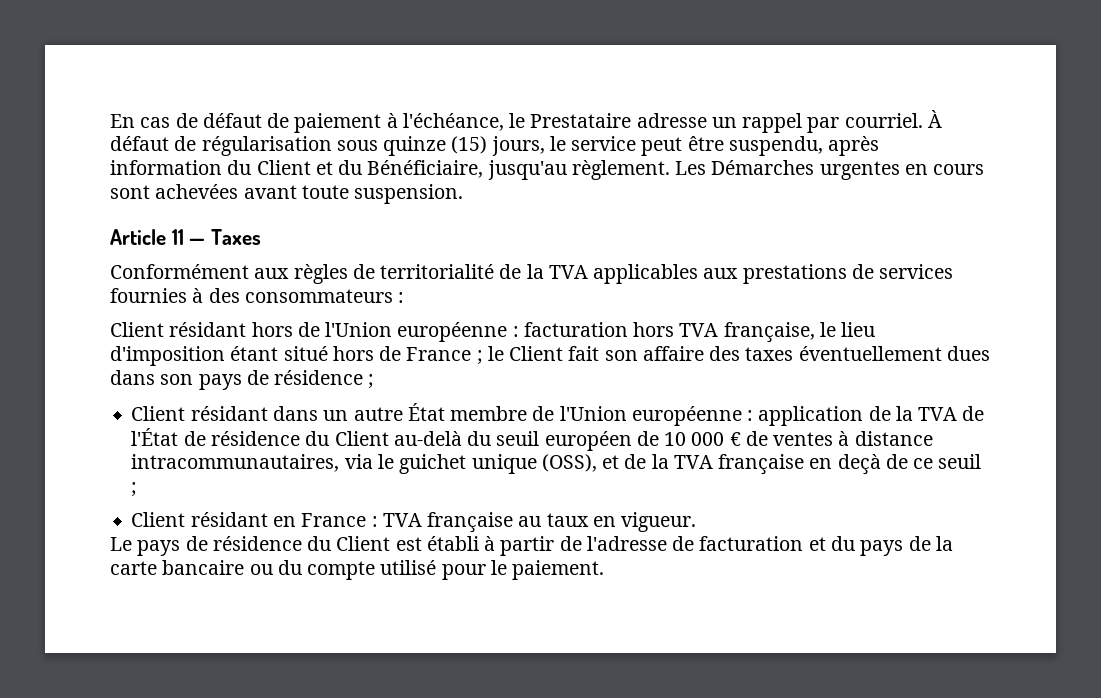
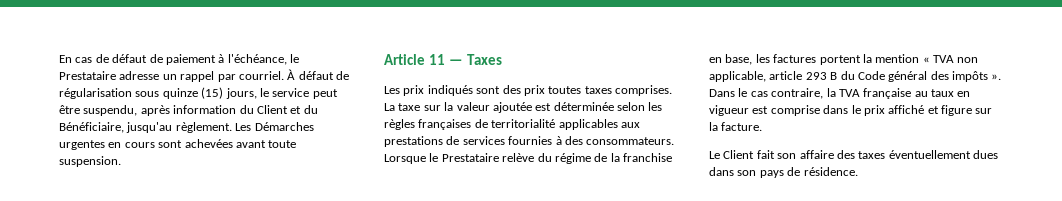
[110,264,588,284] Conformément aux règles de territorialité de la TVA -> [384,85,672,96] [384,102,663,113] [384,119,556,130] Les prix indiqués sont des prix toutes taxes comprises. La taxe sur la valeur ajoutée est déterminée selon les règles françaises de territorialité
[244,289,405,303] [110,322,876,343] [110,346,504,366] consommateurs : // Client résidant hors de l'Union européenne : facturation hors TVA française, le lieu d'imposition étant situé hors de France ; le -> [586,137,675,145] [384,153,672,164] [709,54,979,65] [709,71,1002,82] [709,88,971,99] [709,105,993,116] [709,122,763,131] [709,151,720,159] consommateurs. Lorsque le Prestataire relève du régime de la franchise en base, les factures portent la mention « TVA non applicable, article 293 B du Code général des impôts ». Dans le cas contraire, la TVA française au taux en vigueur est comprise dans le prix affiché et figure sur la facture. // Le
[274,370,375,389] [131,403,985,426] [131,428,933,451] [131,454,982,475] [131,482,138,497] [131,512,697,533] [110,536,953,556] [110,560,605,580] résidence ; // Client résidant dans un autre État membre de l'Union européenne : application de la TVA de l'État de résidence du Client au-delà du seuil européen de 10 000 € de ventes à distance intracommunautaires, via le guichet unique (OSS), et de la TVA française en deçà de ce seuil ; // Client résidant en France : TVA française au taux en vigueur. // Le pays de résidence du Client est établi à partir de l'adresse de facturation et du pays de la carte bancaire ou du compte utilisé pour le paiement. -> [803,167,858,176] résidence.

